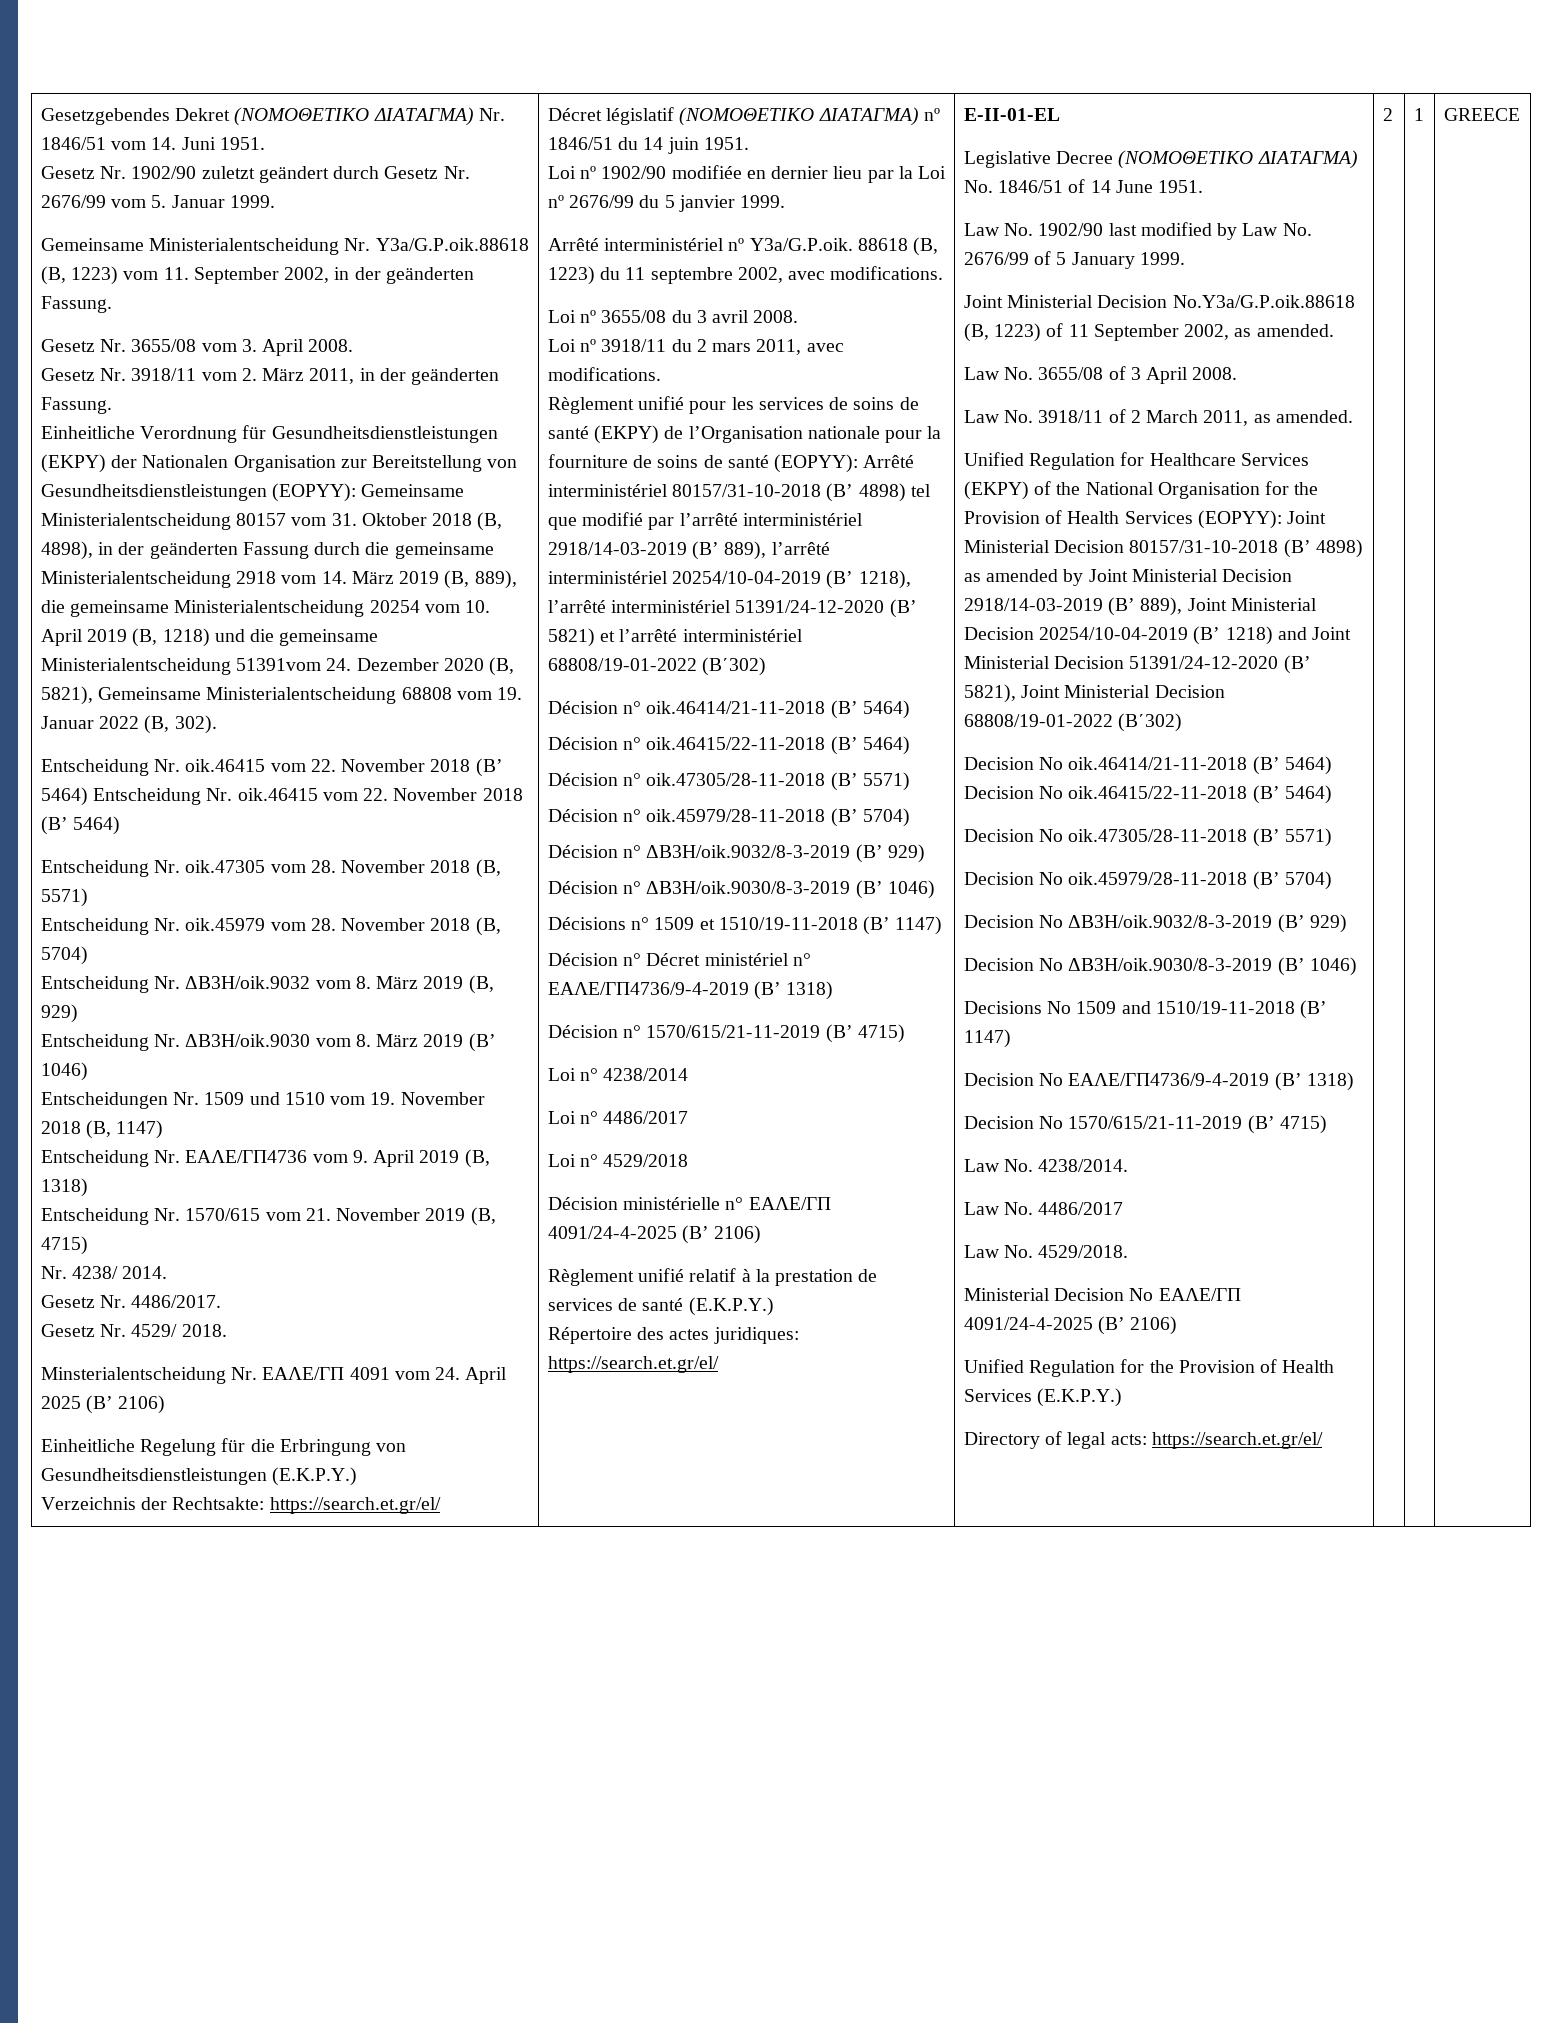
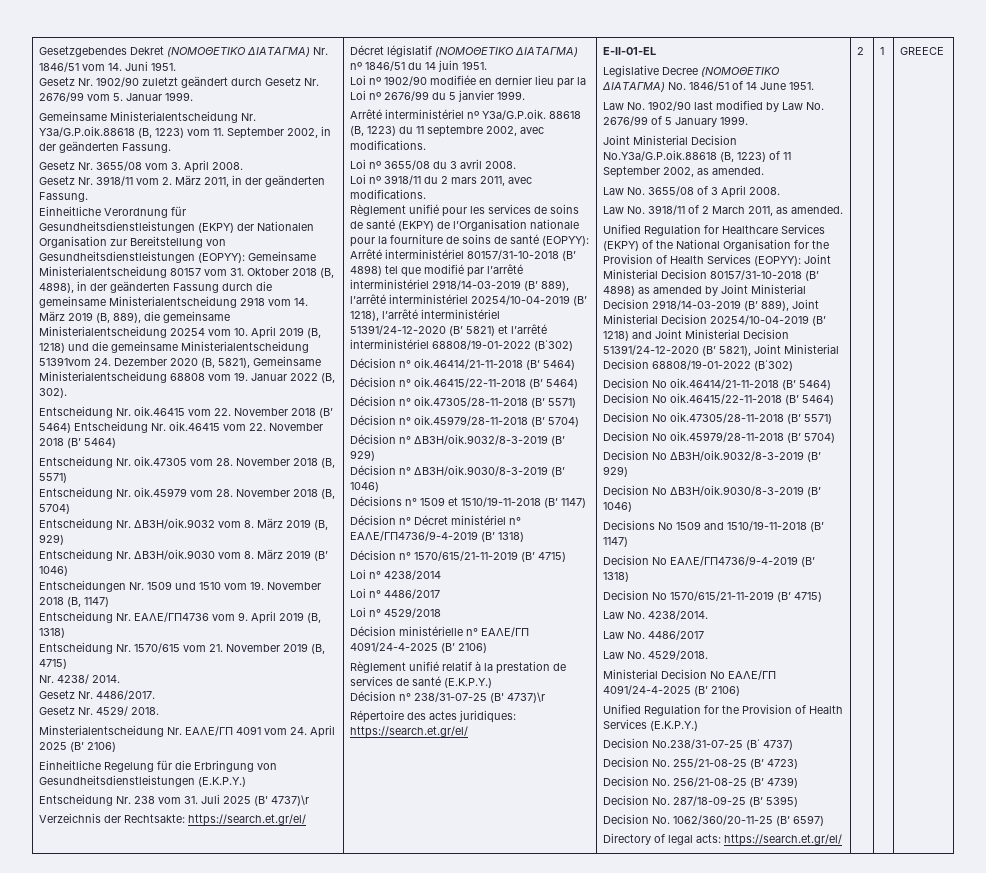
(357, 1476) none -> [39,794,310,806] // Entscheidung Nr. 238 vom 31. Juli 2025 (B' 4737)\r
(774, 1306) none -> [350,691,546,703] // Décision n° 238/31-07-25 (B' 4737)\r
(1122, 1397) none -> [603,738,794,750] [603,757,799,769] [603,776,799,788] [603,795,799,807] [603,814,825,826] // Decision No.238/31-07-25 (Β΄ 4737) // Decision No. 255/21-08-25 (B’ 4723) // Decision No. 256/21-08-25 (B’ 4739) // Decision No. 287/18-09-25 (B’ 5395) // Decision No. 1062/360/20-11-25 (B’ 6597)

